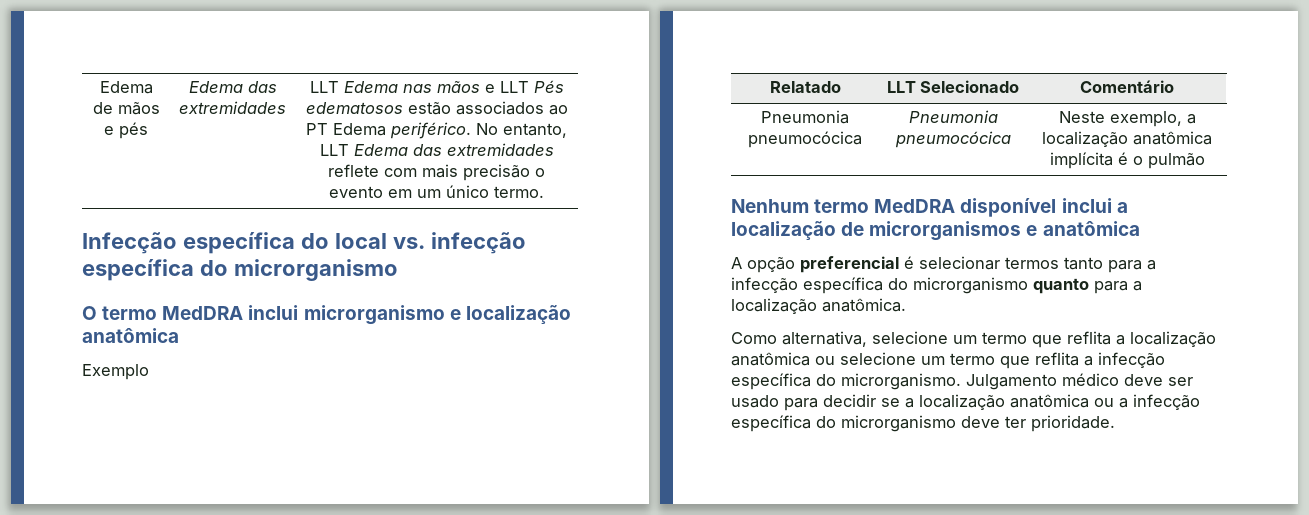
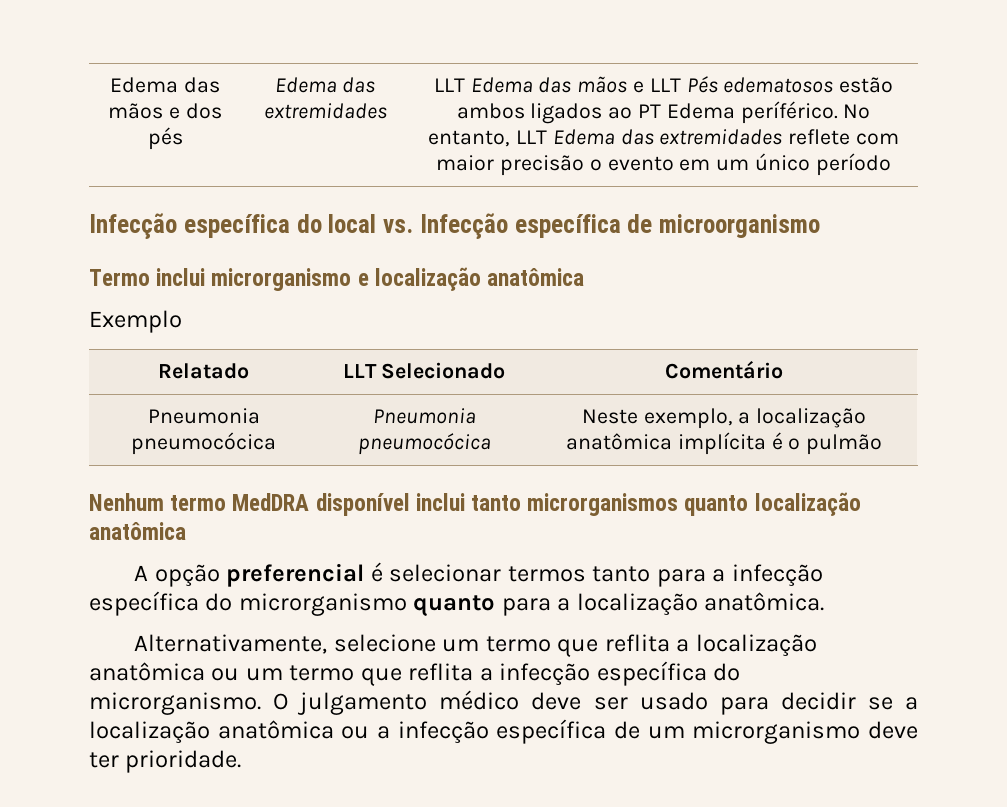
[99,81,153,94] [92,101,160,115] [104,126,114,135] Edema de mãos e -> [110,77,220,93] [108,103,222,119] Edema das mãos e dos
[402,84,432,93] nas -> [538,77,572,93] das
[455,101,544,115] associados -> [456,103,603,124] ambos ligados
[390,122,471,139] periférico. -> [740,101,838,124] períférico.
[422,164,458,178] mais -> [436,155,495,171] maior
[494,186,544,198] termo. -> [815,153,891,176] período
[430,232,526,254] [82,259,398,281] [82,306,244,320] infecção específica do microrganismo // O termo MedDRA -> [419,213,820,239] [89,269,150,286] Infecção específica de microorganismo // Termo
[1116,202,1128,213] [731,221,1038,241] a localização de microrganismos e -> [471,492,861,516] tanto microrganismos quanto localização
[731,331,867,347] Como alternativa, -> [134,634,328,654] Alternativamente,
[840,352,916,365] selecione -> (240, 674) none
[966,374,1057,390] Julgamento -> [273,692,428,715] O julgamento
[816,416,836,428] do -> [614,721,685,739] de um

